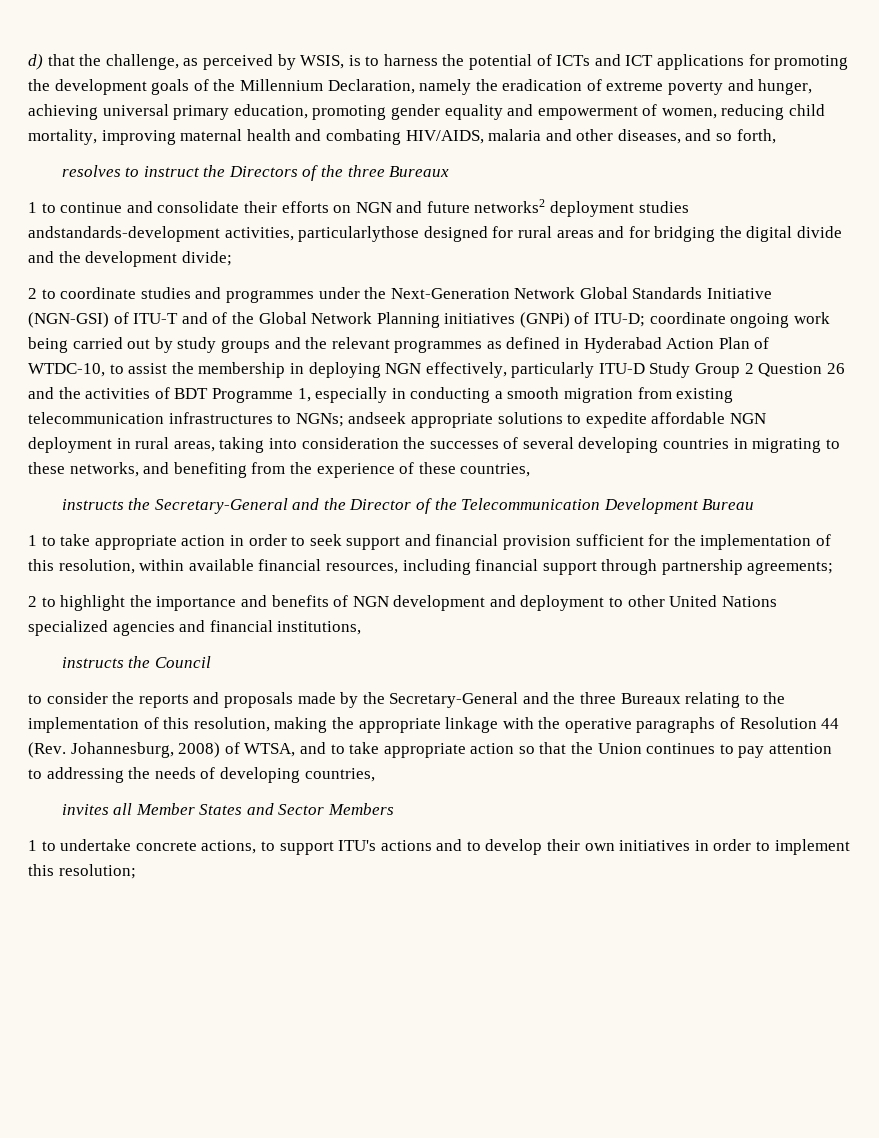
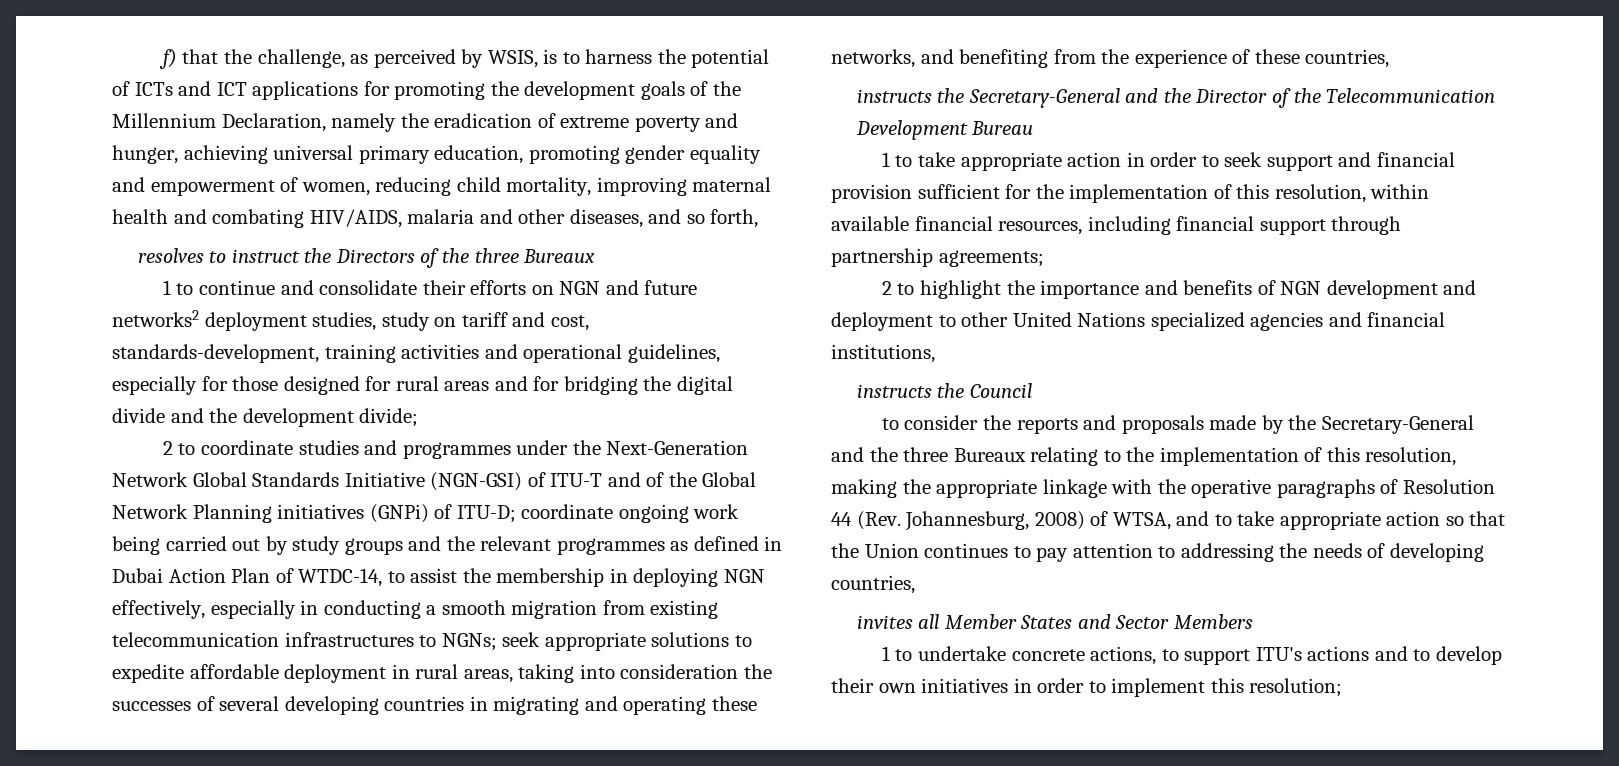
[28,54,43,70] d) -> [158,49,177,69] f)
[638,201,689,213] [28,226,420,242] studies andstandards-development activities, particularlythose -> [312,312,589,331] [112,344,720,363] [112,376,279,395] studies, study on tariff and cost, standards-development, training activities and operational guidelines, especially for those
[583,337,662,353] Hyderabad -> [112,568,163,583] Dubai
[28,363,105,377] WTDC-10, -> [298,568,383,587] WTDC-14,
[511,362,845,378] [28,387,311,403] particularly ITU-D Study Group 2 Question 26 and the activities of BDT Programme 1, -> (205, 609) none
[348,412,407,424] andseek -> [502,632,541,647] seek
[729,413,766,424] NGN -> (279, 671) none
[825,439,840,449] to -> [584,696,707,715] and operating

